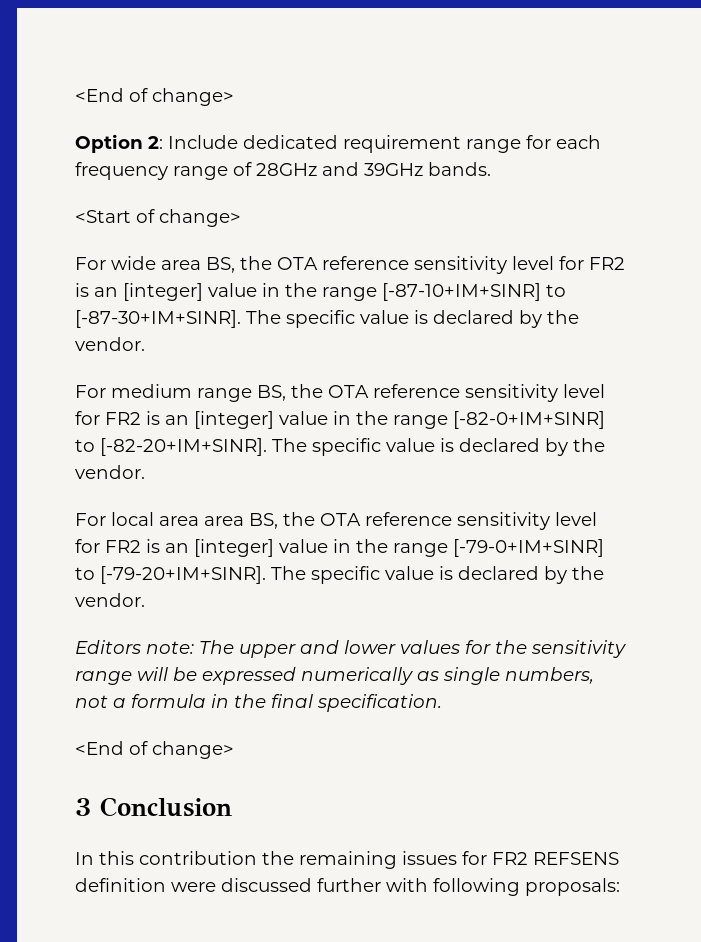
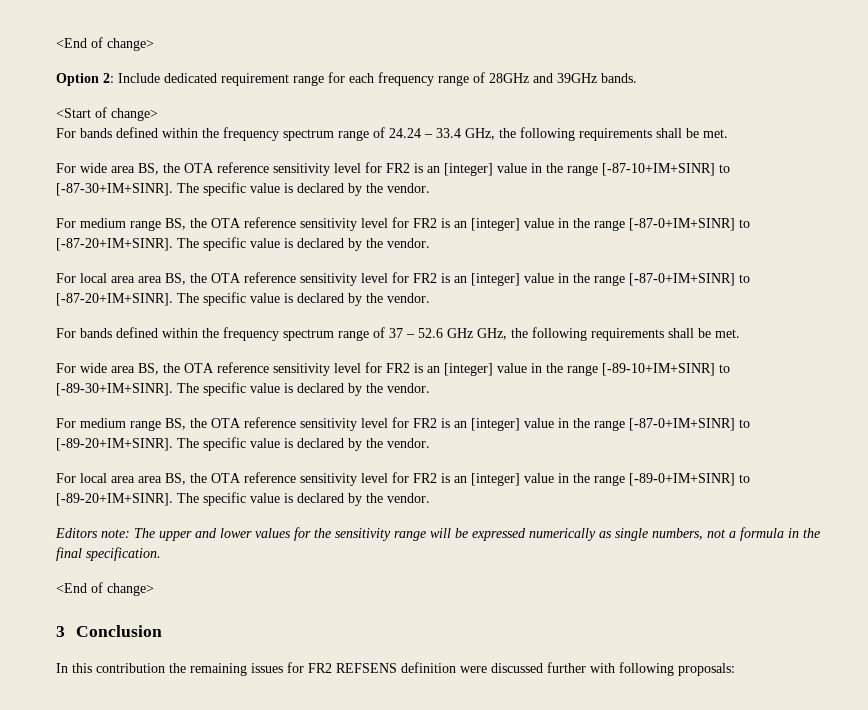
(241, 218) none -> [56,127,728,141] // For bands defined within the frequency spectrum range of 24.24 – 33.4 GHz, the following requirements shall be met.
[453,411,605,429] [75,438,267,456] [-82-0+IM+SINR] to [-82-20+IM+SINR]. -> [629,218,750,231] [56,238,173,251] [-87-0+IM+SINR] to [-87-20+IM+SINR].
[453,539,604,557] [75,566,266,584] [-79-0+IM+SINR] to [-79-20+IM+SINR]. -> [629,273,750,286] [56,292,430,306] [56,327,740,341] [56,362,730,376] [56,382,430,396] [56,417,750,431] [56,437,430,451] [56,472,750,486] [56,493,173,506] [-87-0+IM+SINR] to [-87-20+IM+SINR]. The specific value is declared by the vendor. // For bands defined within the frequency spectrum range of 37 – 52.6 GHz GHz, the following requirements shall be met. // For wide area BS, the OTA reference sensitivity level for FR2 is an [integer] value in the range [-89-10+IM+SINR] to [-89-30+IM+SINR]. The specific value is declared by the vendor. // For medium range BS, the OTA reference sensitivity level for FR2 is an [integer] value in the range [-87-0+IM+SINR] to [-89-20+IM+SINR]. The specific value is declared by the vendor. // For local area area BS, the OTA reference sensitivity level for FR2 is an [integer] value in the range [-89-0+IM+SINR] to [-89-20+IM+SINR].

